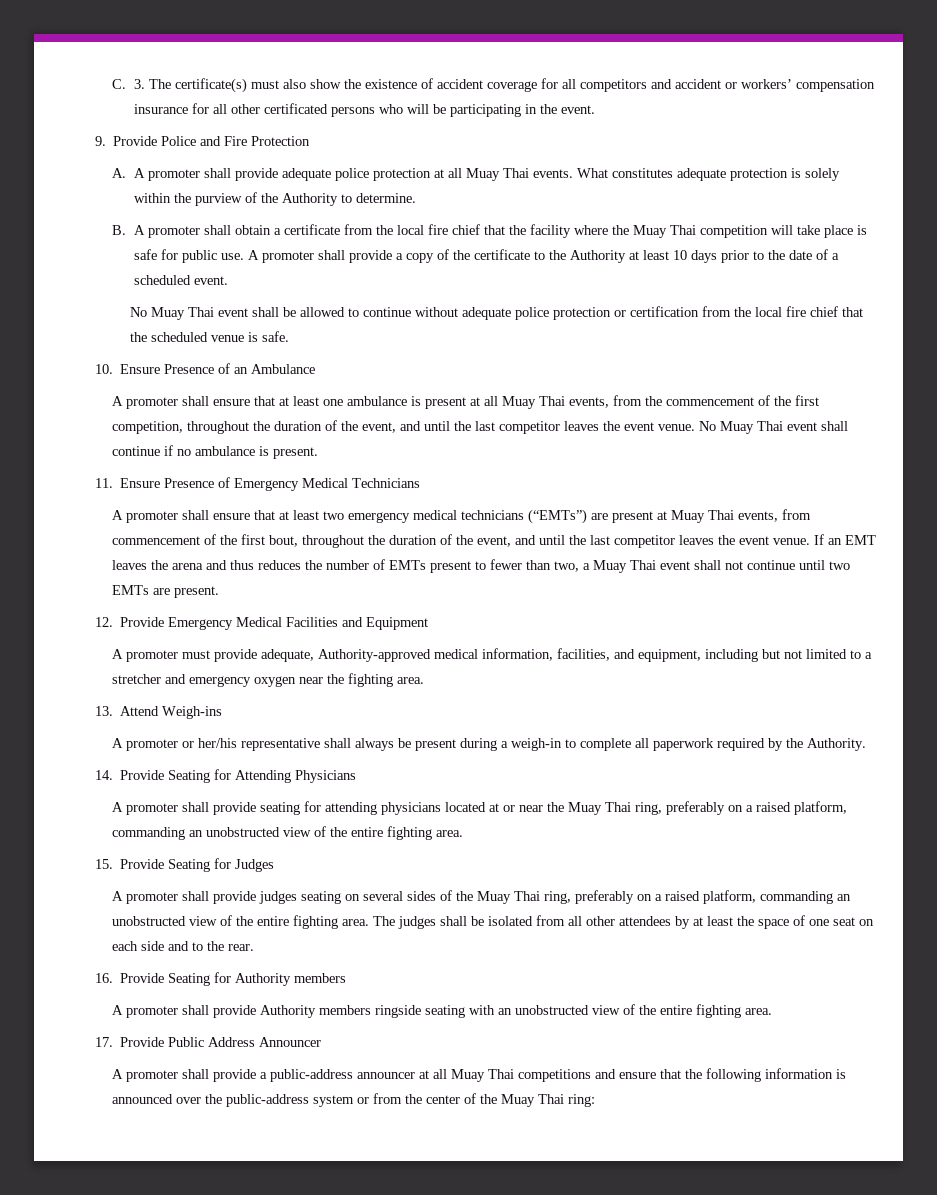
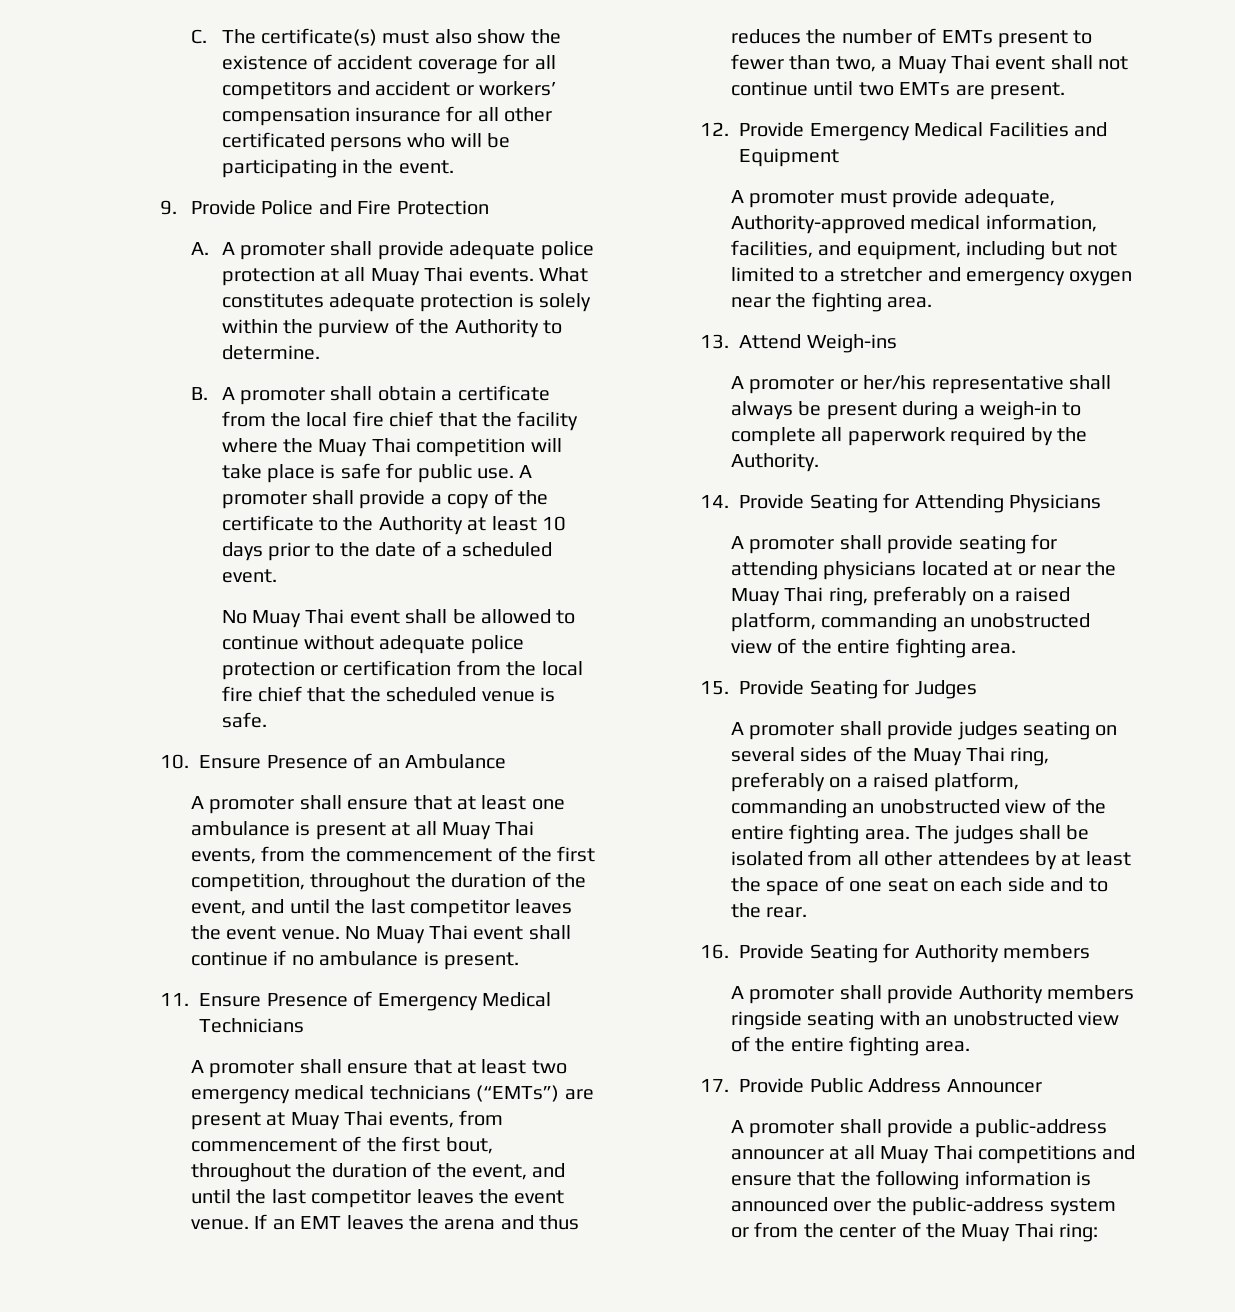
[133,79,145,89] 3. -> (207, 36) none

